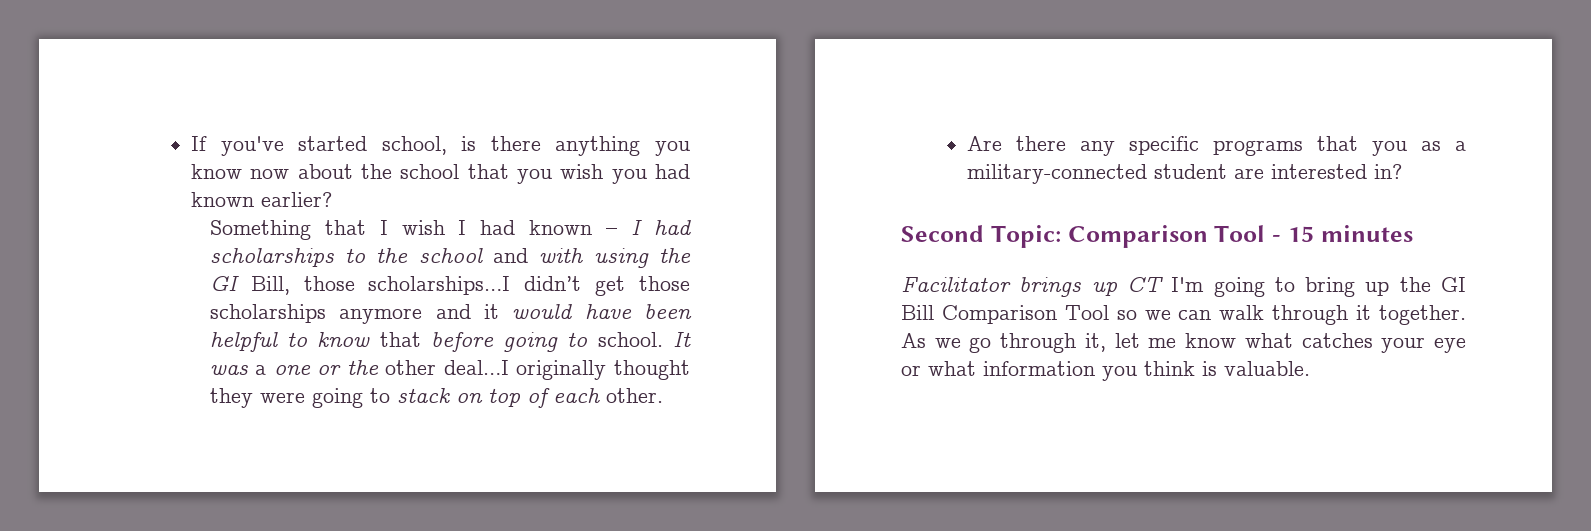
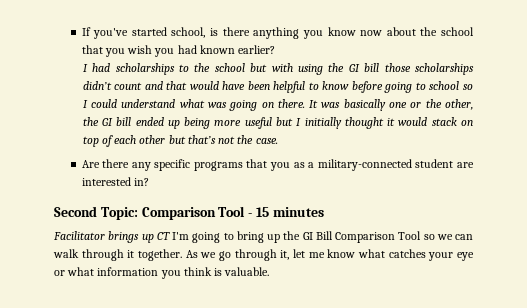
[209,220,618,240] Something that I wish I had known – -> (276, 49) none
[493,248,529,263] and -> [250,63,268,72] but
[250,276,691,296] [209,304,499,324] Bill, those scholarships…I didn’t get those scholarships anymore and it -> [364,63,475,75] [82,81,188,90] bill those scholarships didn’t count and that
[379,332,421,347] that -> (350, 85) none
[597,332,663,347] school. -> [429,81,473,90] [82,99,305,111] school so I could understand what was going on there.
[255,365,267,375] a -> [343,99,386,111] basically
[385,360,690,380] [209,388,390,408] other deal…I originally thought they were going to -> [444,99,473,110] [82,117,428,129] other, the GI bill ended up being more useful but I initially thought it would
[605,388,663,403] other. -> [139,135,278,144] other but that’s not the case.

